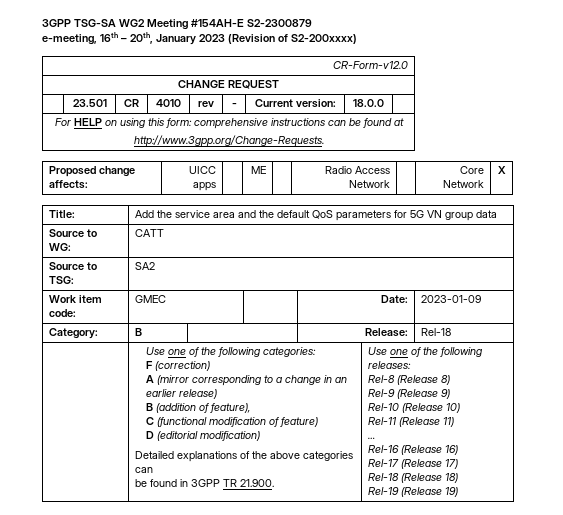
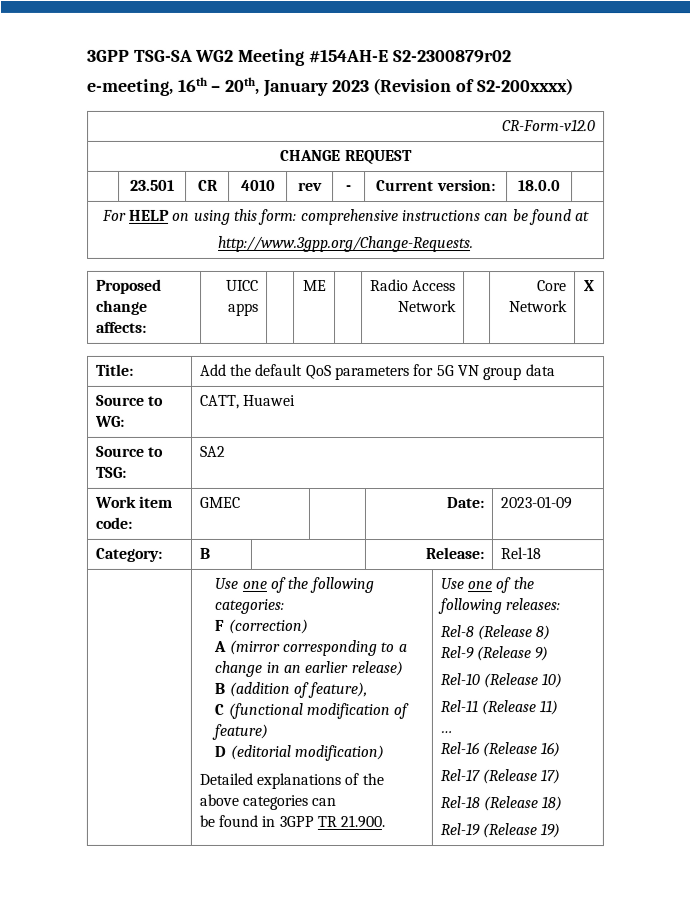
[247,19,312,27] S2-2300879 -> [392,50,512,64] S2-2300879r02
[175,210,275,218] service area and the -> (253, 369) none
[135,229,165,237] CATT -> [199,394,297,409] CATT, Huawei

